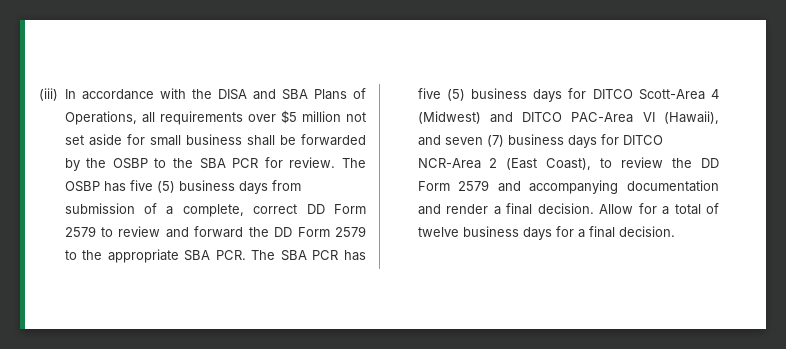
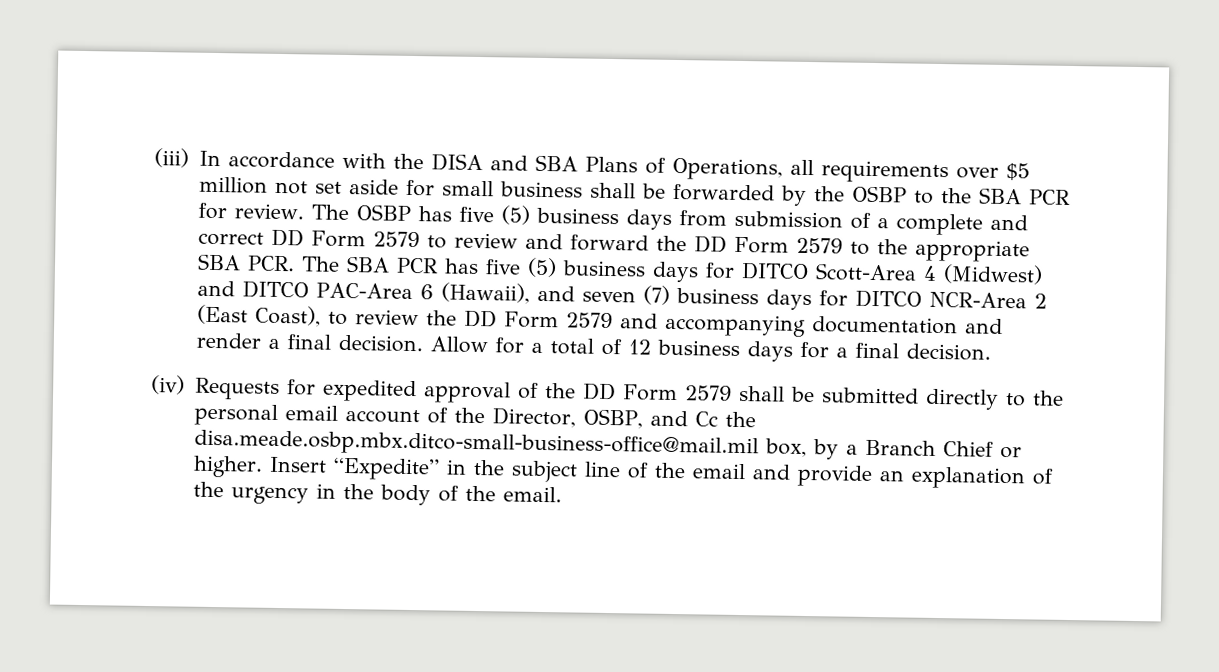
[182,204,244,217] complete, -> [895,213,1028,236] complete and
[642,112,655,122] VI -> [419,284,434,300] 6
[417,227,459,237] twelve -> [627,339,651,355] 12
(675, 231) none -> [151,375,1064,410] [193,403,756,429] [193,429,1022,460] [192,455,1054,490] [192,481,562,506] // (iv) Requests for expedited approval of the DD Form 2579 shall be submitted directly to the personal email account of the Director, OSBP, and Cc the disa.meade.osbp.mbx.ditco-small-business-office@mail.mil box, by a Branch Chief or higher. Insert “Expedite” in the subject line of the email and provide an explanation of the urgency in the body of the email.

